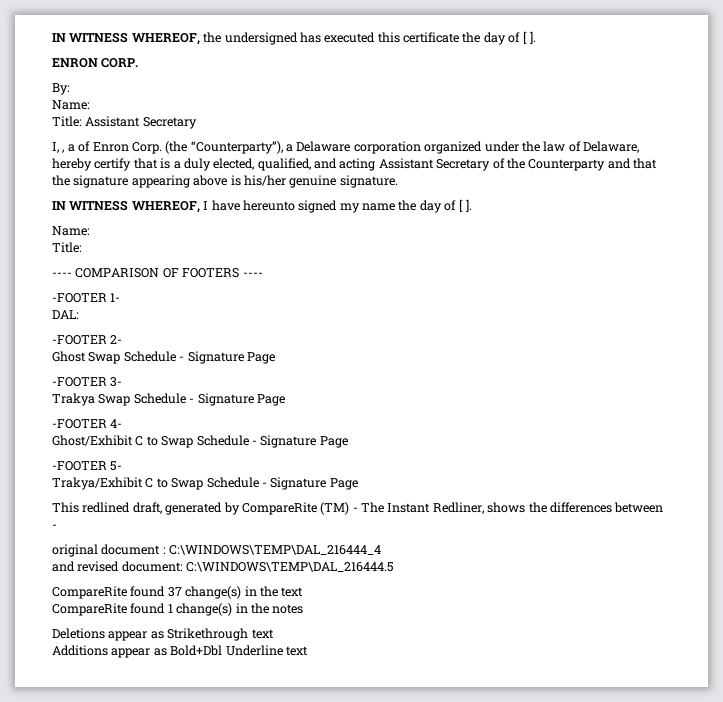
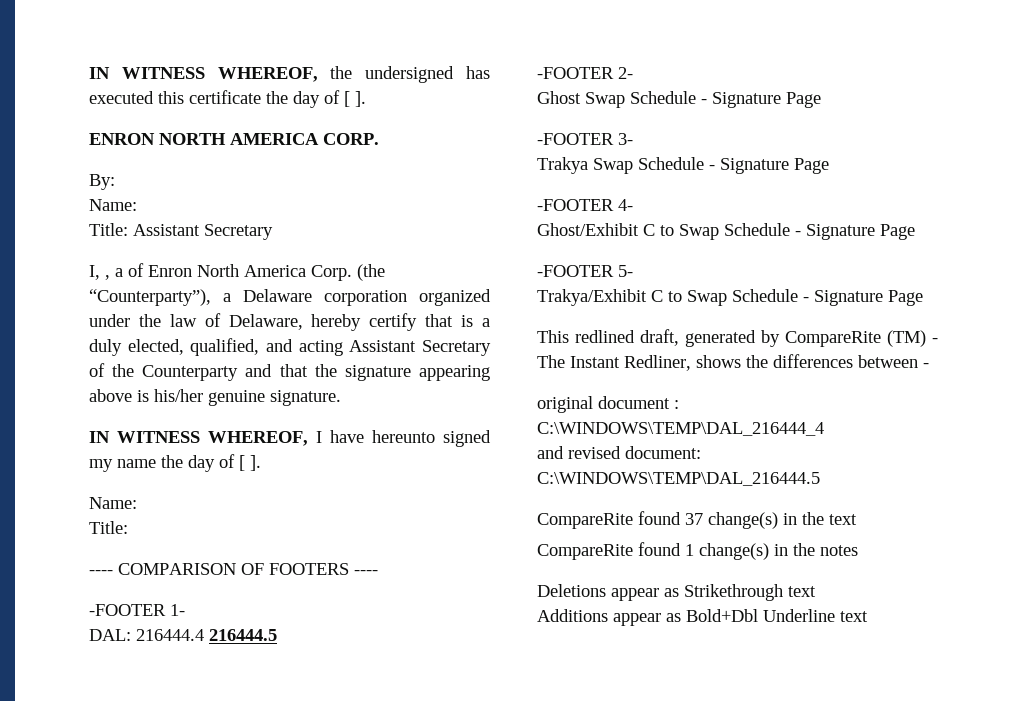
(98, 63) none -> [159,133,319,145] NORTH AMERICA
(129, 147) none -> [197,264,306,277] North America
(79, 314) none -> [136,629,277,641] 216444.4 216444.5

